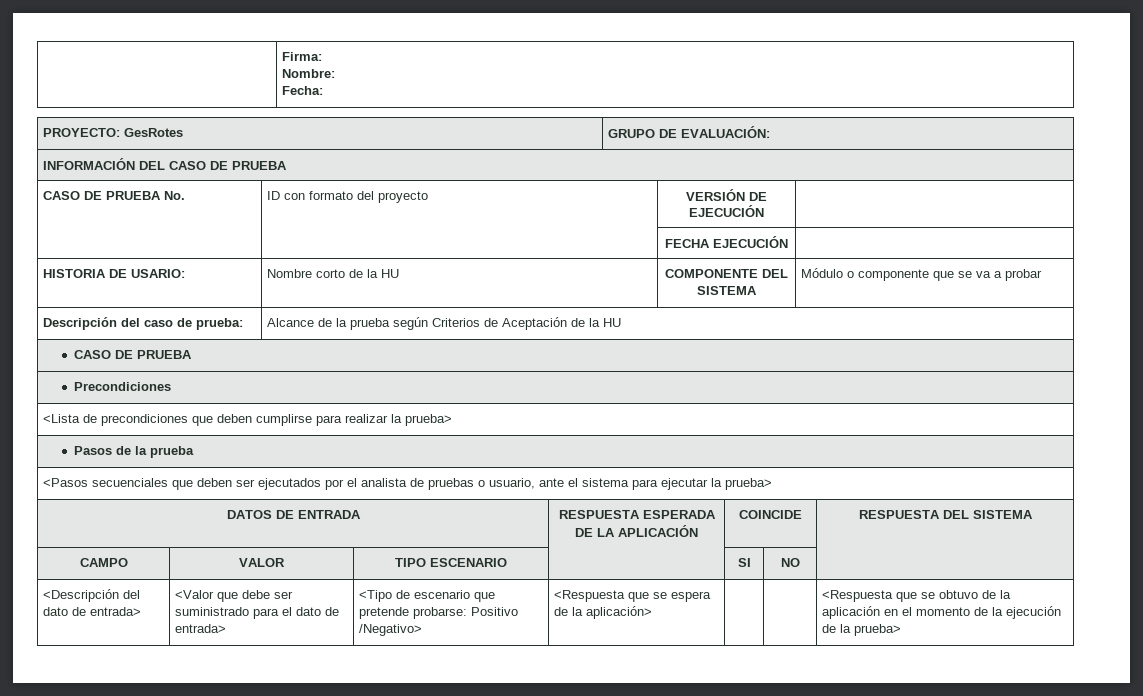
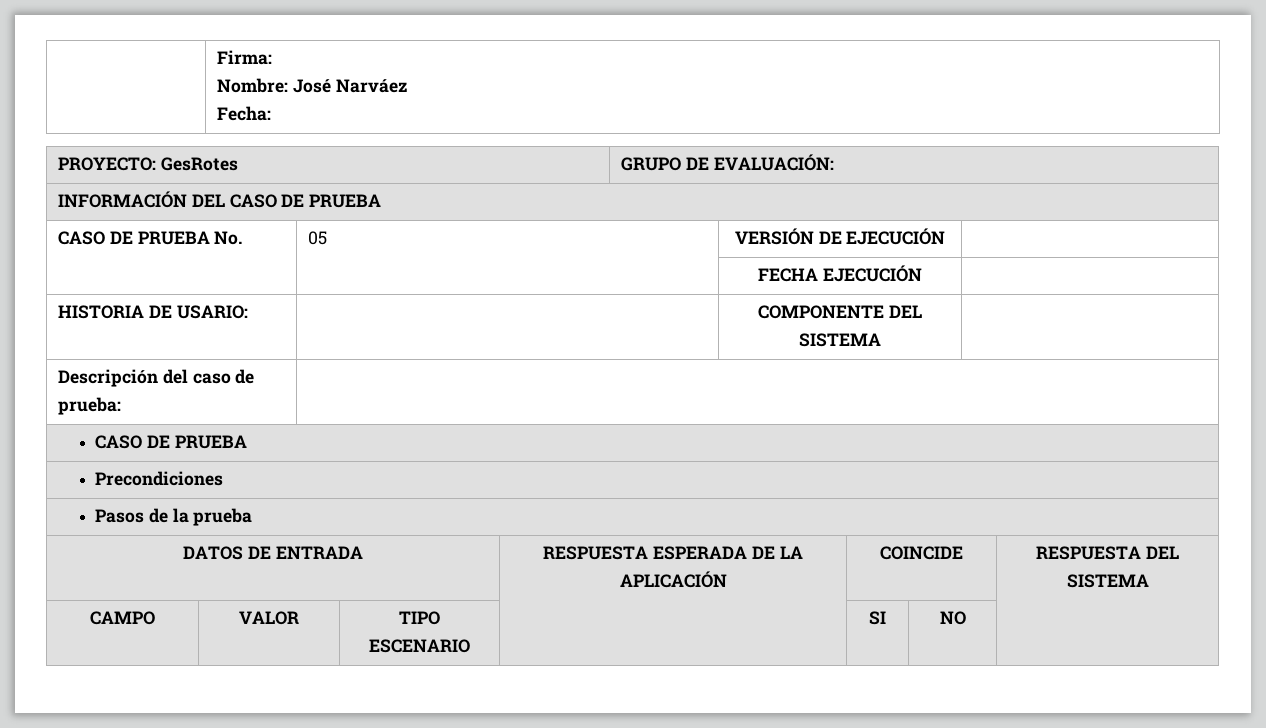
(336, 73) none -> [293,79,407,93] José Narváez
[267,191,429,203] ID con formato del proyecto -> [308,231,328,245] 05
[267,269,400,278] [665,269,788,278] [697,286,757,295] [801,268,1043,281] Nombre corto de la HU | COMPONENTE DEL SISTEMA | Módulo o componente que se va a probar -> [758,305,922,319] [799,333,881,347] | COMPONENTE DEL SISTEMA |
[267,317,622,330] [73,350,192,359] [73,382,171,391] [43,414,453,426] [73,446,194,458] [43,478,773,490] Alcance de la prueba según Criterios de Aceptación de la HU // CASO DE PRUEBA // Precondiciones // <Lista de precondiciones que deben cumplirse para realizar la prueba> // Pasos de la prueba // <Pasos secuenciales que deben ser ejecutados por el analista de pruebas o usuario, ante el sistema para ejecutar la prueba> -> [95,435,247,449] [95,471,224,486] [95,508,253,526] // CASO DE PRUEBA // Precondiciones // Pasos de la prueba
[43,589,141,602] [43,607,142,616] [175,590,294,602] [175,607,340,619] [175,624,227,633] [359,590,496,602] [359,607,519,619] [359,624,423,636] [554,590,712,602] [554,606,653,619] [822,590,1012,602] [822,606,1062,619] [822,624,902,636] // <Descripción del dato de entrada> | <Valor que debe ser suministrado para el dato de entrada> | <Tipo de escenario que pretende probarse: Positivo /Negativo> | <Respuesta que se espera de la aplicación> | | | <Respuesta que se obtuvo de la aplicación en el momento de la ejecución de la prueba> -> (966, 618) none

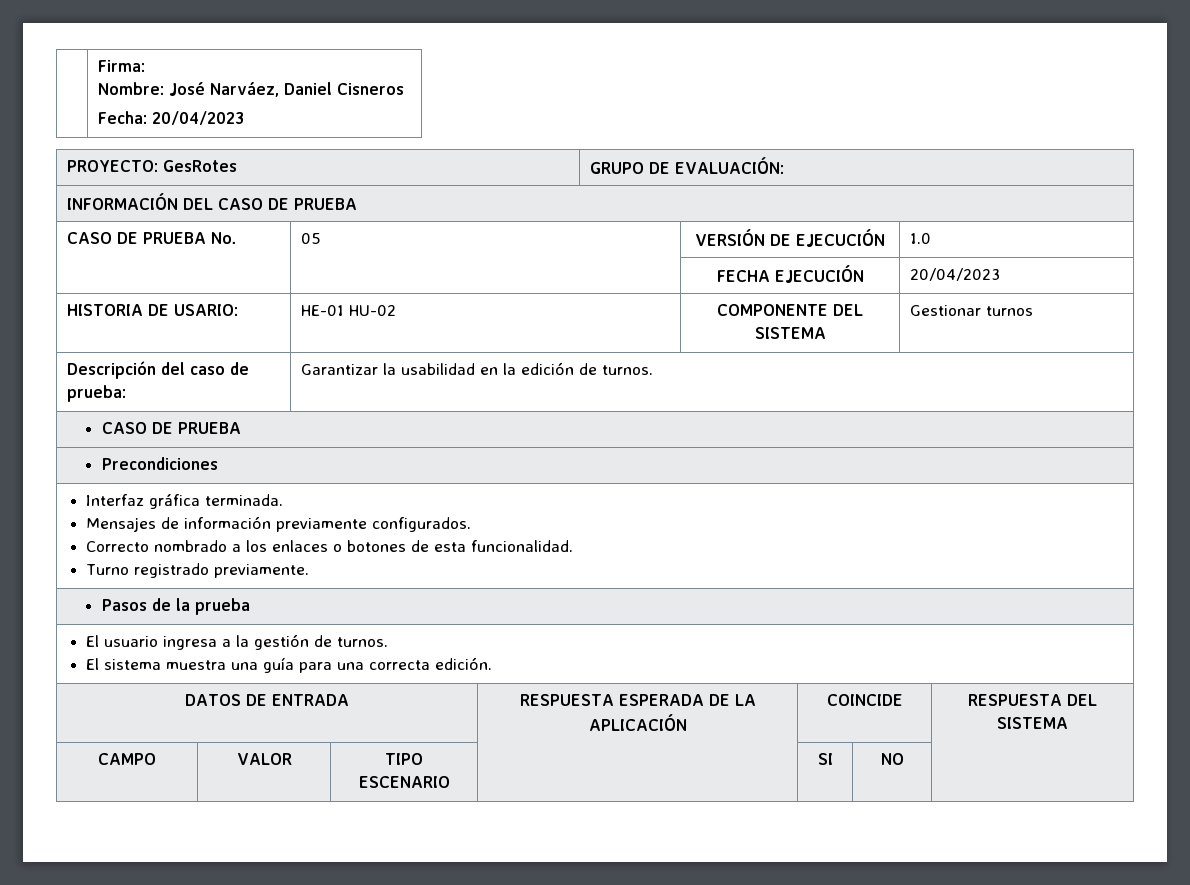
[335,79,407,93] Narváez -> [210,81,405,97] Narváez, Daniel Cisneros
(272, 113) none -> [152,111,245,125] 20/04/2023
(946, 236) none -> [910,233,932,244] 1.0
(922, 273) none -> [910,268,1001,281] 20/04/2023
(248, 312) none -> [301,305,397,316] HE-01 HU-02
(881, 340) none -> [910,305,1034,316] Gestionar turnos
[95,435,247,449] [95,471,224,486] [95,508,253,526] // CASO DE PRUEBA // Precondiciones // Pasos de la prueba -> [301,362,654,375] [101,422,241,434] [101,457,218,470] [86,494,284,509] [86,516,472,532] [86,540,574,552] [86,563,310,578] [101,598,250,615] [86,634,389,650] [86,657,493,673] Garantizar la usabilidad en la edición de turnos. // CASO DE PRUEBA // Precondiciones // Interfaz gráfica terminada. // Mensajes de información previamente configurados. // Correcto nombrado a los enlaces o botones de esta funcionalidad. // Turno registrado previamente. // Pasos de la prueba // El usuario ingresa a la gestión de turnos. // El sistema muestra una guía para una correcta edición.

